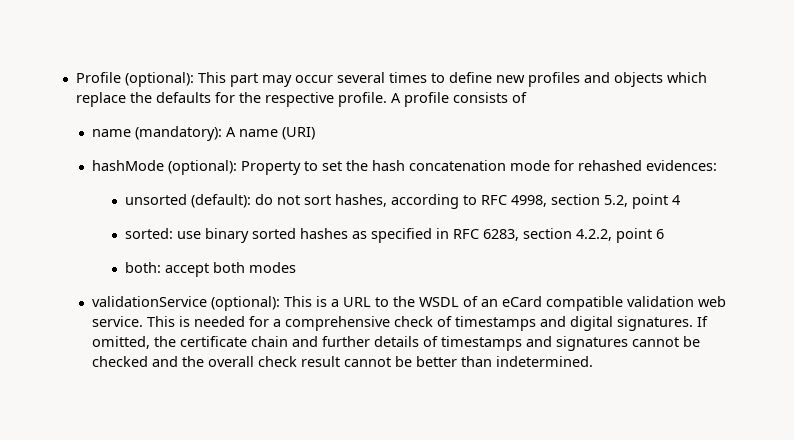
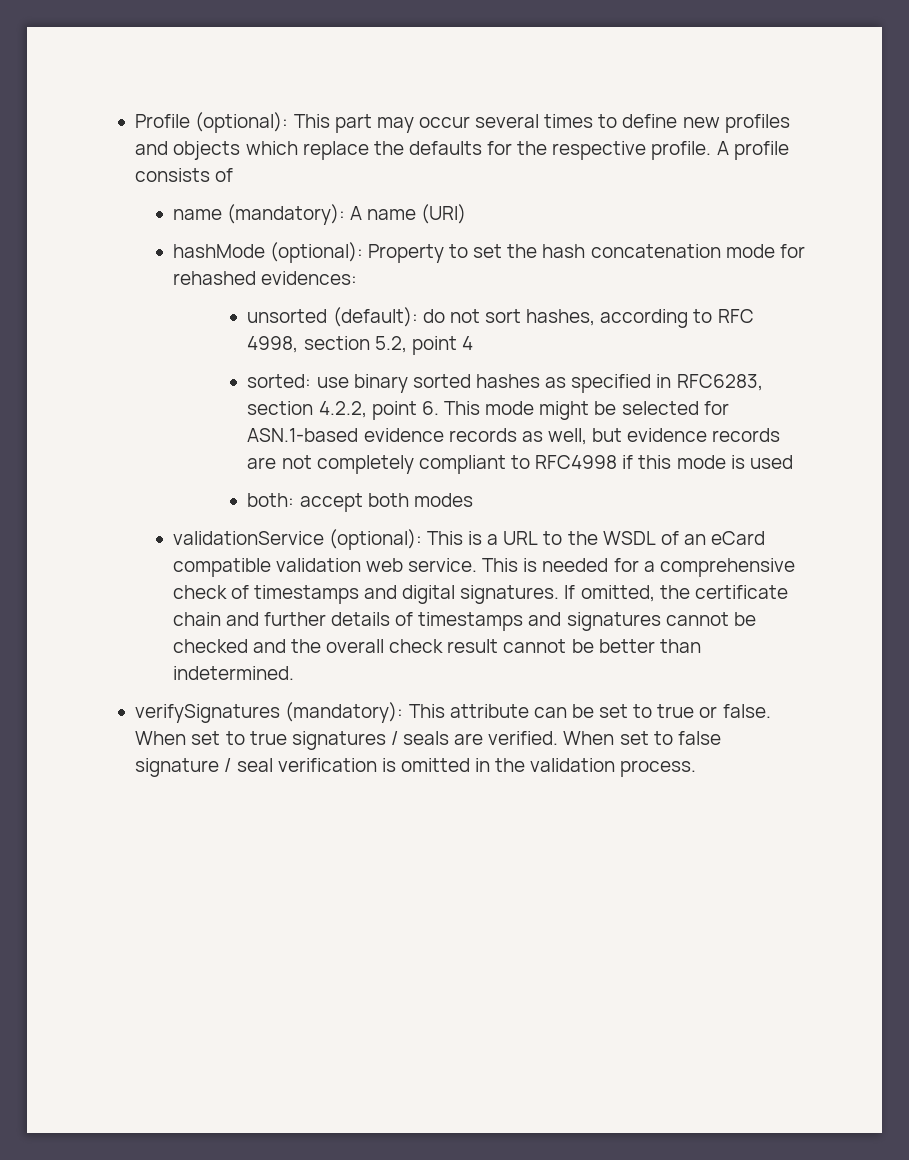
[453,229,520,241] RFC 6283, -> [676,374,763,391] RFC6283,
[656,229,665,239] 6 -> [421,401,729,420] [247,428,781,445] [247,455,793,474] 6. This mode might be selected for ASN.1-based evidence records as well, but evidence records are not completely compliant to RFC4998 if this mode is used
(594, 361) none -> [135,702,771,723] [135,731,721,750] [135,758,697,777] // verifySignatures (mandatory): This attribute can be set to true or false. When set to true signatures / seals are verified. When set to false signature / seal verification is omitted in the validation process.

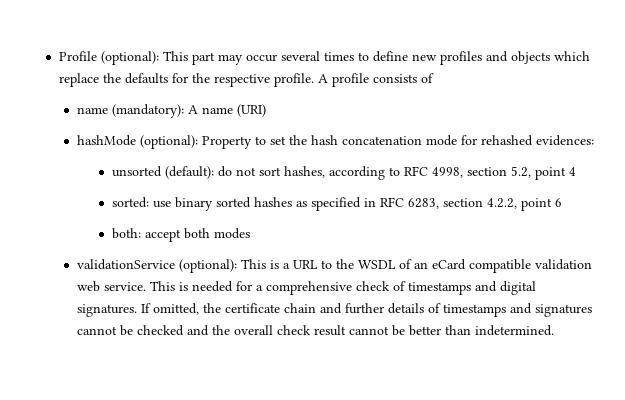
[676,374,763,391] RFC6283, -> [379,197,439,209] RFC 6283,
[421,401,729,420] [247,428,781,445] [247,455,793,474] 6. This mode might be selected for ASN.1-based evidence records as well, but evidence records are not completely compliant to RFC4998 if this mode is used -> [554,198,562,207] 6
[135,702,771,723] [135,731,721,750] [135,758,697,777] // verifySignatures (mandatory): This attribute can be set to true or false. When set to true signatures / seals are verified. When set to false signature / seal verification is omitted in the validation process. -> (554, 330) none

